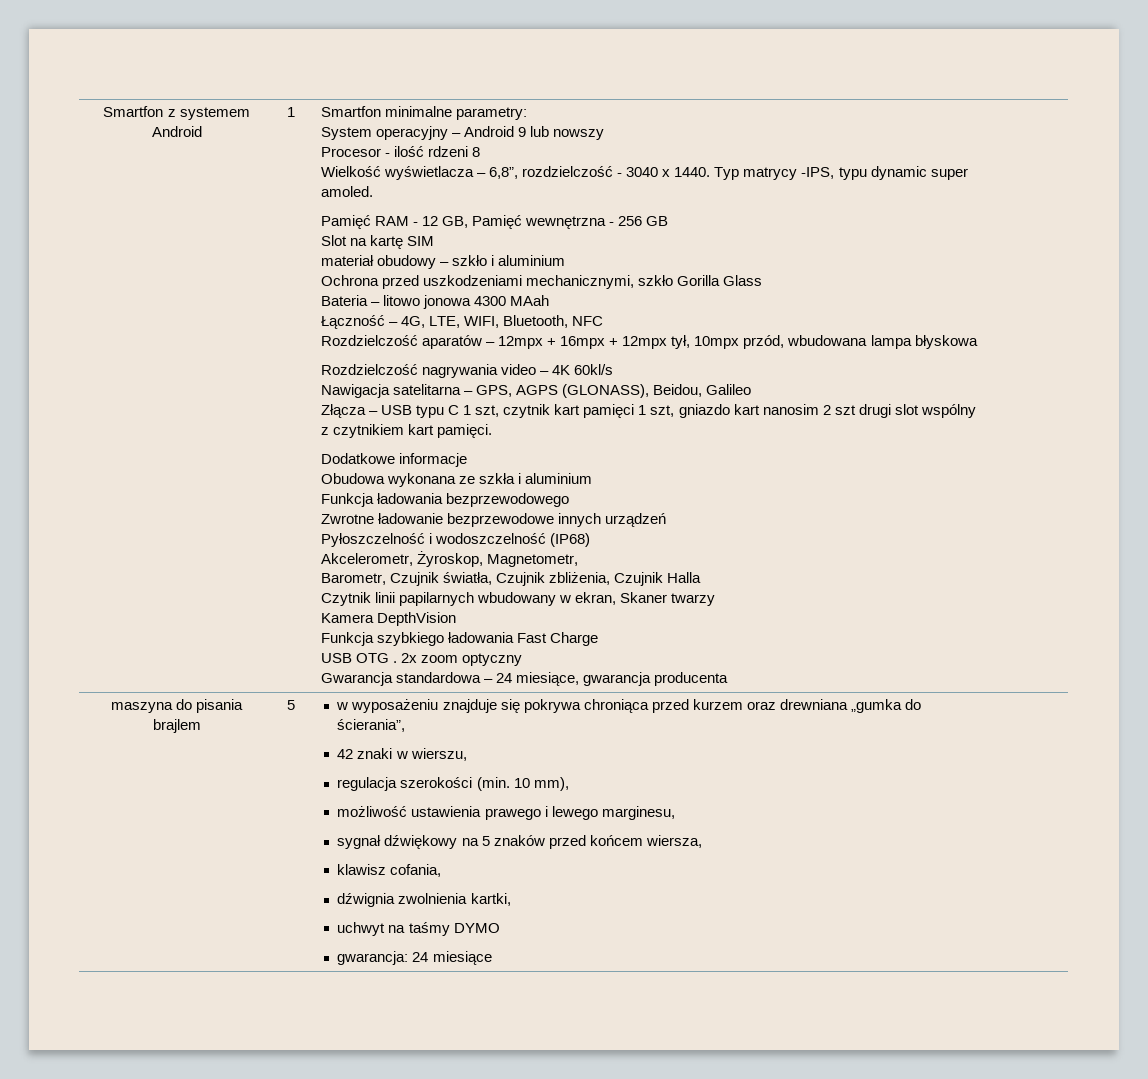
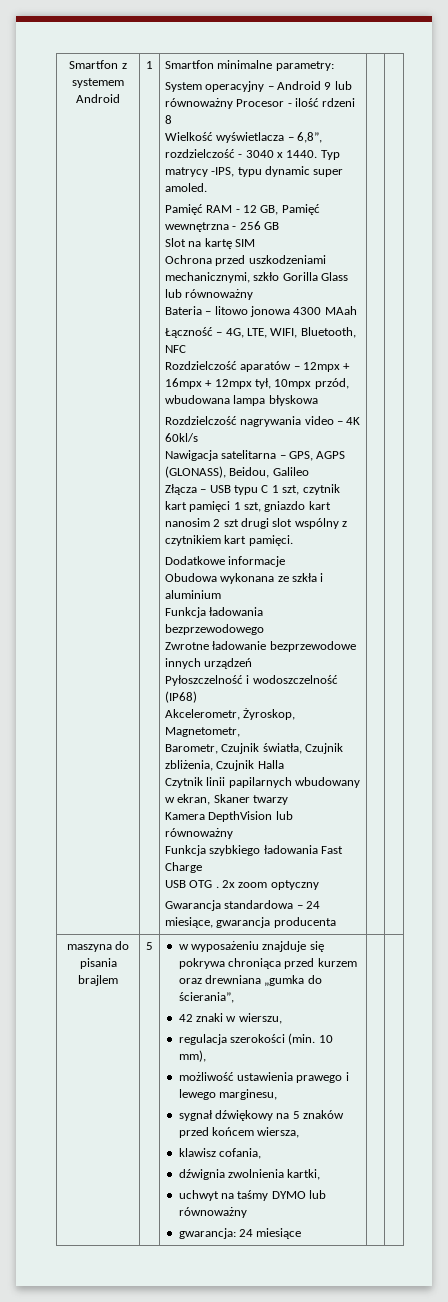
[553,129,605,140] nowszy // -> [164,98,233,109] równoważny
[320,255,566,269] // materiał obudowy – szkło i aluminium -> (256, 243) none
(763, 280) none -> [164,289,254,300] lub równoważny
(456, 619) none -> [275,811,293,820] [164,828,233,839] lub równoważny
(500, 928) none -> [309,1190,327,1199] [178,1207,247,1218] lub równoważny

